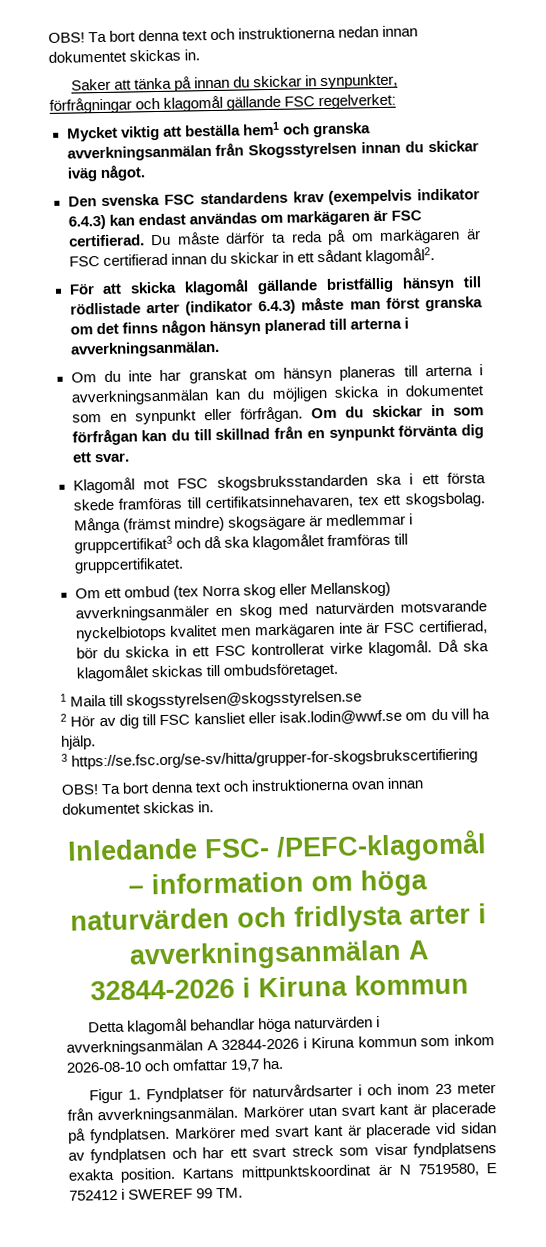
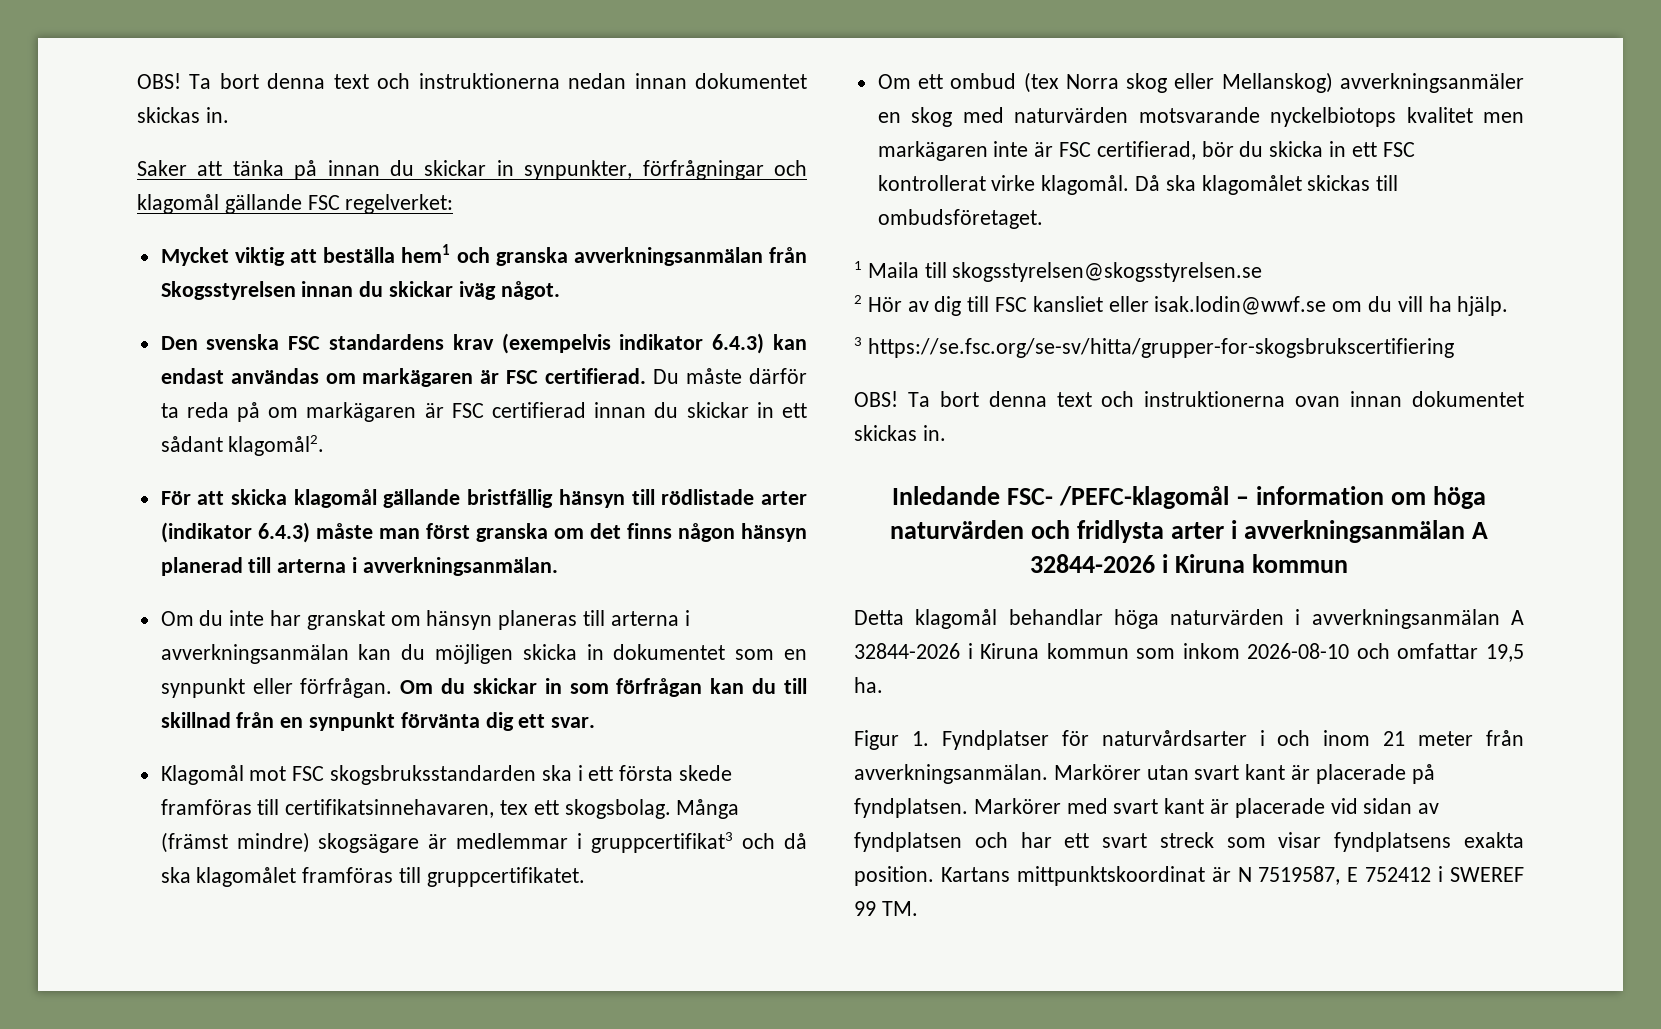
[230,1059,261,1072] 19,7 -> [1486,644,1524,662] 19,5
[434,1083,452,1095] 23 -> [1383,731,1406,746] 21
[417,1163,479,1177] 7519580, -> [1258,866,1341,885] 7519587,

